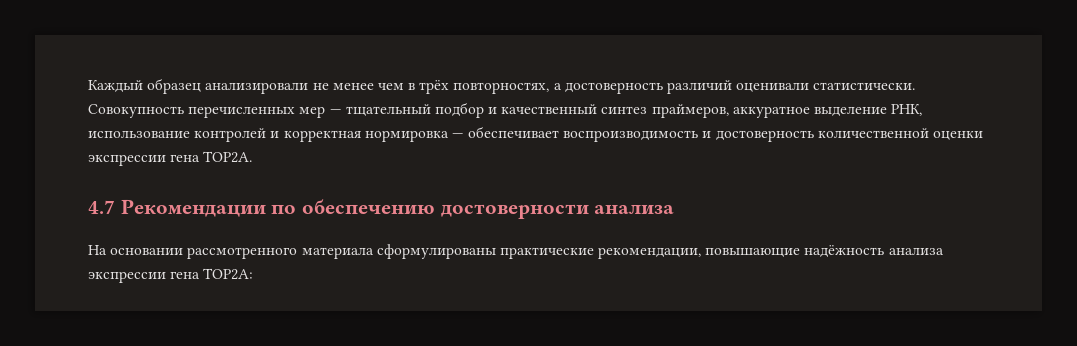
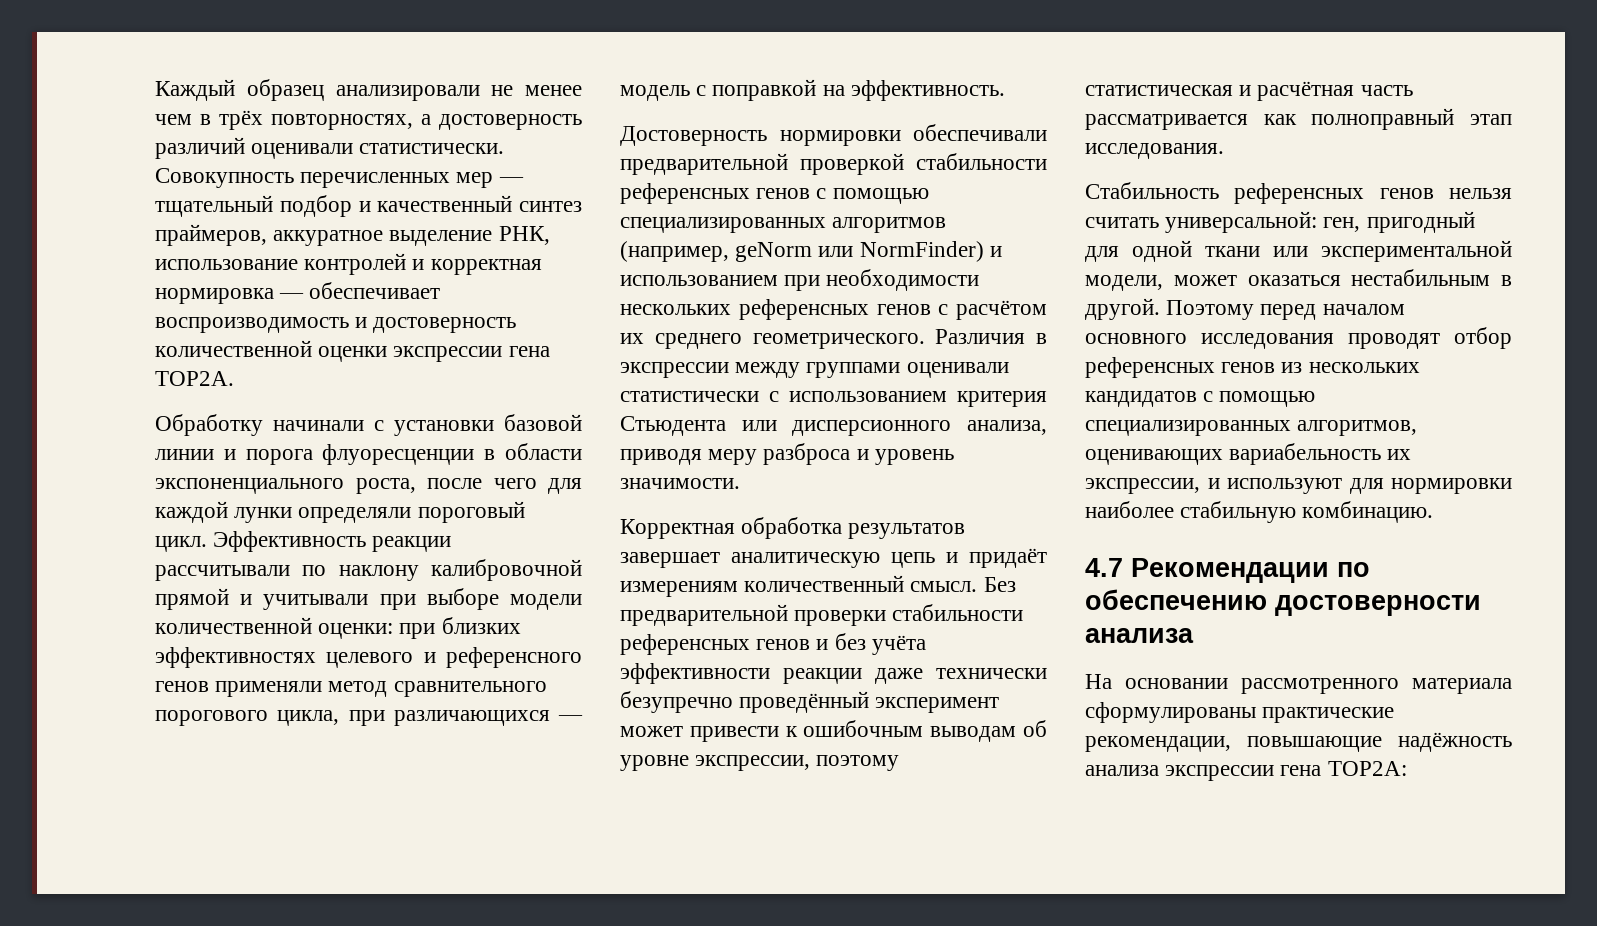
(253, 157) none -> [155,414,582,436] [155,443,582,465] [155,478,582,494] [155,501,525,523] [155,531,452,552] [155,559,582,581] [155,588,582,610] [155,617,521,639] [155,647,582,668] [155,681,547,697] [155,710,583,726] [620,79,1005,101] [620,124,1047,146] [620,153,1047,175] [620,183,929,204] [620,217,947,233] [620,241,1002,262] [620,269,980,291] [620,299,1047,320] [620,329,1047,349] [620,362,1009,378] [620,391,1047,407] [620,416,1047,436] [620,443,954,465] [620,478,740,489] [620,517,966,539] [620,548,1047,568] [620,575,1016,597] [620,604,1024,626] [620,633,926,655] [620,663,1047,684] [620,691,1000,713] [620,720,1047,742] [620,755,900,771] [1085,81,1413,101] [1085,108,1512,130] [1085,143,1224,159] [1085,182,1512,204] [1085,211,1475,233] [1085,240,1512,262] [1085,269,1512,291] [1085,298,1405,320] [1085,327,1512,349] [1085,357,1420,378] [1085,391,1316,407] [1085,420,1418,436] [1085,443,1412,465] [1085,478,1512,494] [1085,501,1434,523] // Обработку начинали с установки базовой линии и порога флуоресценции в области экспоненциального роста, после чего для каждой лунки определяли пороговый цикл. Эффективность реакции рассчитывали по наклону калибровочной прямой и учитывали при выборе модели количественной оценки: при близких эффективностях целевого и референсного генов применяли метод сравнительного порогового цикла, при различающихся — модель с поправкой на эффективность. // Достоверность нормировки обеспечивали предварительной проверкой стабильности референсных генов с помощью специализированных алгоритмов (например, geNorm или NormFinder) и использованием при необходимости нескольких референсных генов с расчётом их среднего геометрического. Различия в экспрессии между группами оценивали статистически с использованием критерия Стьюдента или дисперсионного анализа, приводя меру разброса и уровень значимости. // Корректная обработка результатов завершает аналитическую цепь и придаёт измерениям количественный смысл. Без предварительной проверки стабильности референсных генов и без учёта эффективности реакции даже технически безупречно проведённый эксперимент может привести к ошибочным выводам об уровне экспрессии, поэтому статистическая и расчётная часть рассматривается как полноправный этап исследования. // Стабильность референсных генов нельзя считать универсальной: ген, пригодный для одной ткани или экспериментальной модели, может оказаться нестабильным в другой. Поэтому перед началом основного исследования проводят отбор референсных генов из нескольких кандидатов с помощью специализированных алгоритмов, оценивающих вариабельность их экспрессии, и используют для нормировки наиболее стабильную комбинацию.

